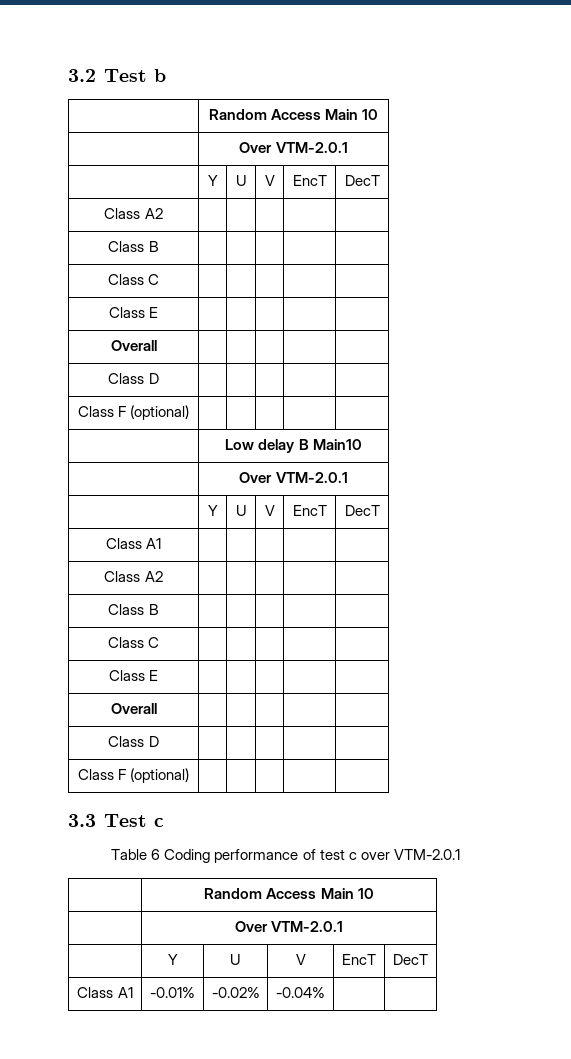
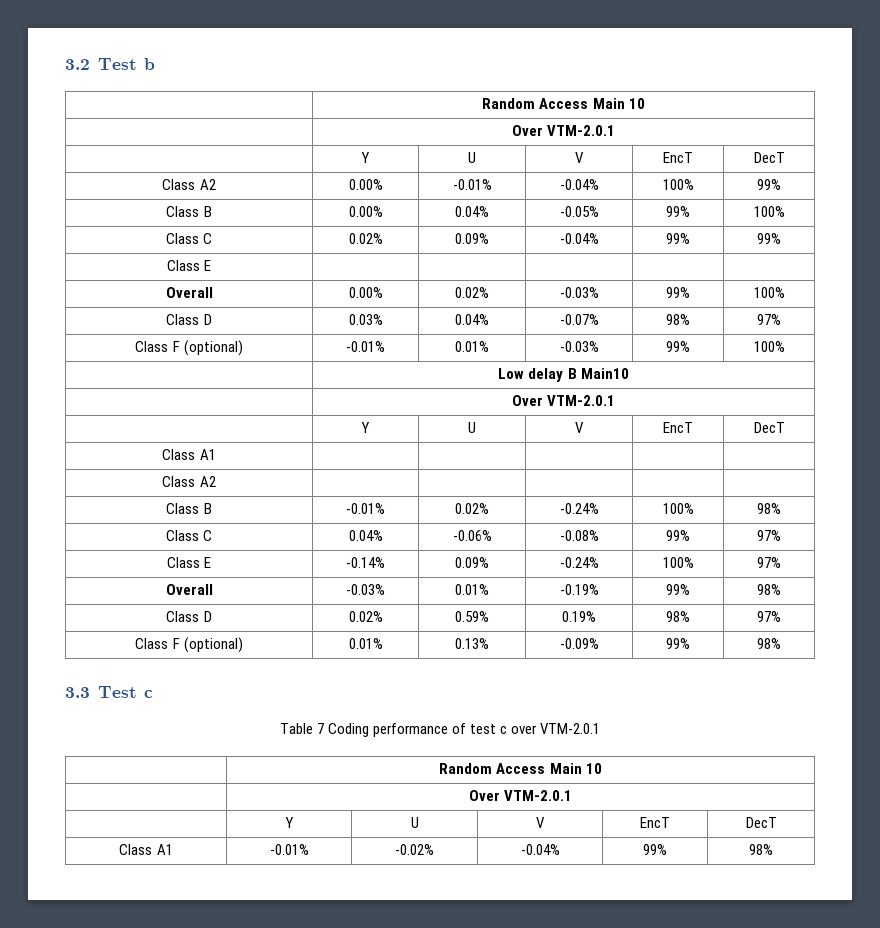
[108,241,159,252] [107,274,160,285] [108,307,159,318] [110,340,157,351] [108,373,159,384] [77,405,190,420] | | | | // Class B | | | | | // Class C | | | | | // Class E | | | | | // Overall | | | | | // Class D | | | | | // Class F (optional) | | | | | -> [348,179,383,190] [452,179,492,190] [559,179,599,190] [662,179,694,190] [757,179,781,190] [166,206,212,217] [348,206,383,217] [455,206,489,217] [559,206,599,217] [666,206,690,217] [753,206,785,217] [165,233,213,244] [348,233,383,244] [455,233,489,244] [559,233,599,244] [666,233,690,244] [757,233,781,244] [166,260,212,271] [165,287,213,298] [348,287,383,298] [455,287,489,298] [559,287,599,298] [666,287,690,298] [753,287,785,298] [166,314,212,325] [348,314,383,325] [455,314,489,325] [559,314,599,325] [666,314,690,325] [757,314,781,325] [135,340,243,356] [346,341,385,352] [455,341,489,352] [559,341,599,352] [666,341,690,352] [753,341,785,352] 0.00% | -0.01% | -0.04% | 100% | 99% // Class B | 0.00% | 0.04% | -0.05% | 99% | 100% // Class C | 0.02% | 0.09% | -0.04% | 99% | 99% // Class E | | | | | // Overall | 0.00% | 0.02% | -0.03% | 99% | 100% // Class D | 0.03% | 0.04% | -0.07% | 98% | 97% // Class F (optional) | -0.01% | 0.01% | -0.03% | 99% | 100%
[107,637,160,648] [108,670,159,681] [110,703,157,714] [108,736,159,747] [77,768,190,783] | | | | // Class C | | | | | // Class E | | | | | // Overall | | | | | // Class D | | | | | // Class F (optional) | | | | | -> [346,503,385,514] [455,503,489,514] [559,503,599,514] [662,503,694,514] [757,503,781,514] [165,530,213,541] [348,530,383,541] [452,530,492,541] [559,530,599,541] [666,530,690,541] [757,530,781,541] [166,557,212,568] [346,557,385,568] [455,557,489,568] [559,557,599,568] [662,557,694,568] [757,557,781,568] [165,584,213,595] [346,584,385,595] [455,584,489,595] [559,584,599,595] [666,584,690,595] [757,584,781,595] [166,611,212,622] [348,611,383,622] [455,611,489,622] [562,611,596,622] [666,611,690,622] [757,611,781,622] [135,637,243,653] [348,638,383,649] [455,638,489,649] [559,638,599,649] [666,638,690,649] [757,638,781,649] -0.01% | 0.02% | -0.24% | 100% | 98% // Class C | 0.04% | -0.06% | -0.08% | 99% | 97% // Class E | -0.14% | 0.09% | -0.24% | 100% | 97% // Overall | -0.03% | 0.01% | -0.19% | 99% | 98% // Class D | 0.02% | 0.59% | 0.19% | 98% | 97% // Class F (optional) | 0.01% | 0.13% | -0.09% | 99% | 98%
[151,849,161,860] 6 -> [316,723,324,734] 7
(325, 992) | -> [643,844,667,855] [749,844,773,855] 99% | 98%

